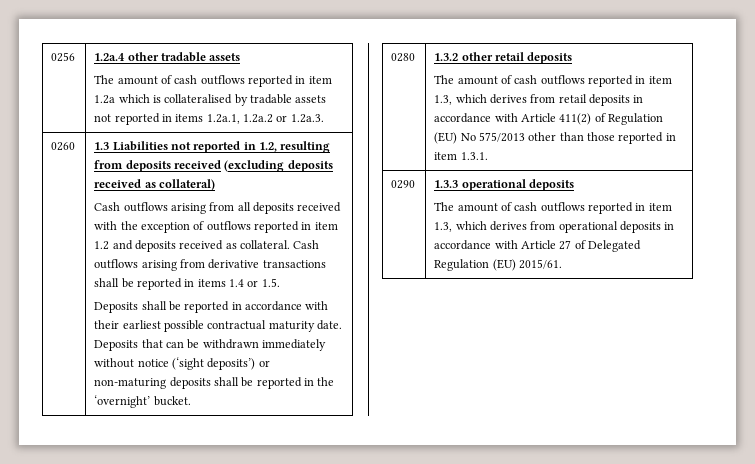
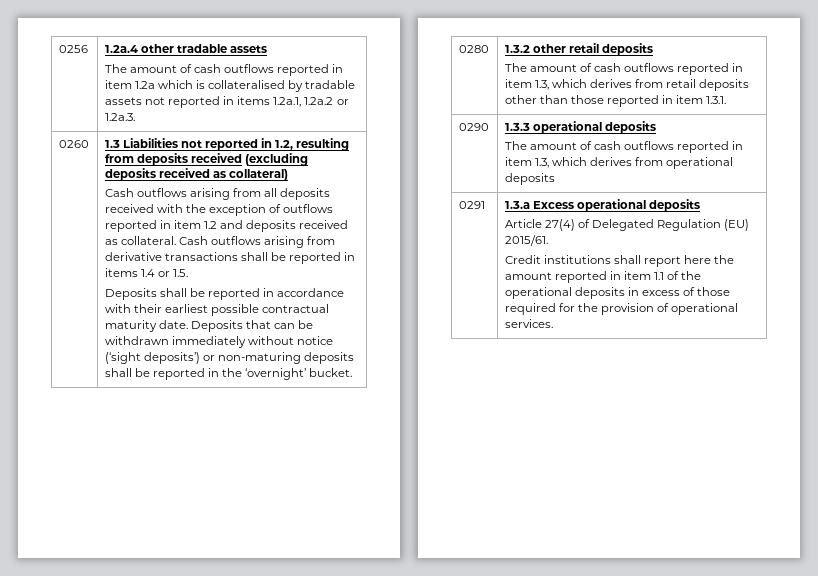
[633,95,644,103] [434,113,664,125] [434,132,525,144] in accordance with Article 411(2) of Regulation (EU) No 575/2013 -> (750, 85) none
[664,222,675,230] [434,240,572,250] in accordance with Article 27 -> [458,201,485,209] [504,199,701,212] [504,219,575,231] // 0291 | 1.3.a Excess operational deposits // Article 27(4)
(562, 264) none -> [504,255,735,267] [504,271,702,283] [504,287,731,299] [504,303,739,315] [504,319,553,328] // Credit institutions shall report here the amount reported in item 1.1 of the operational deposits in excess of those required for the provision of operational services.

